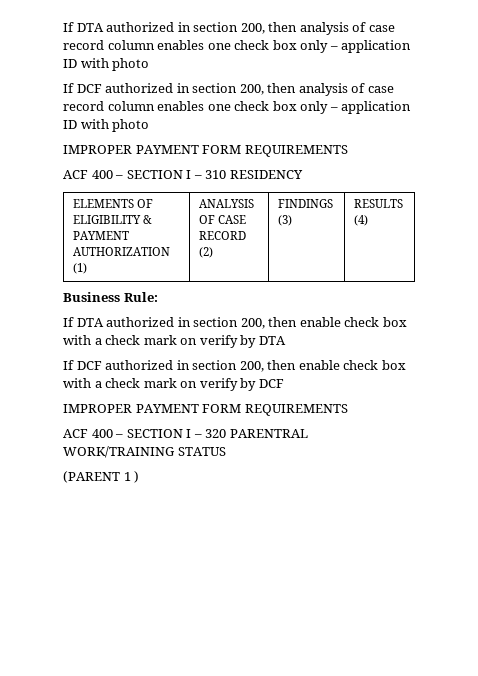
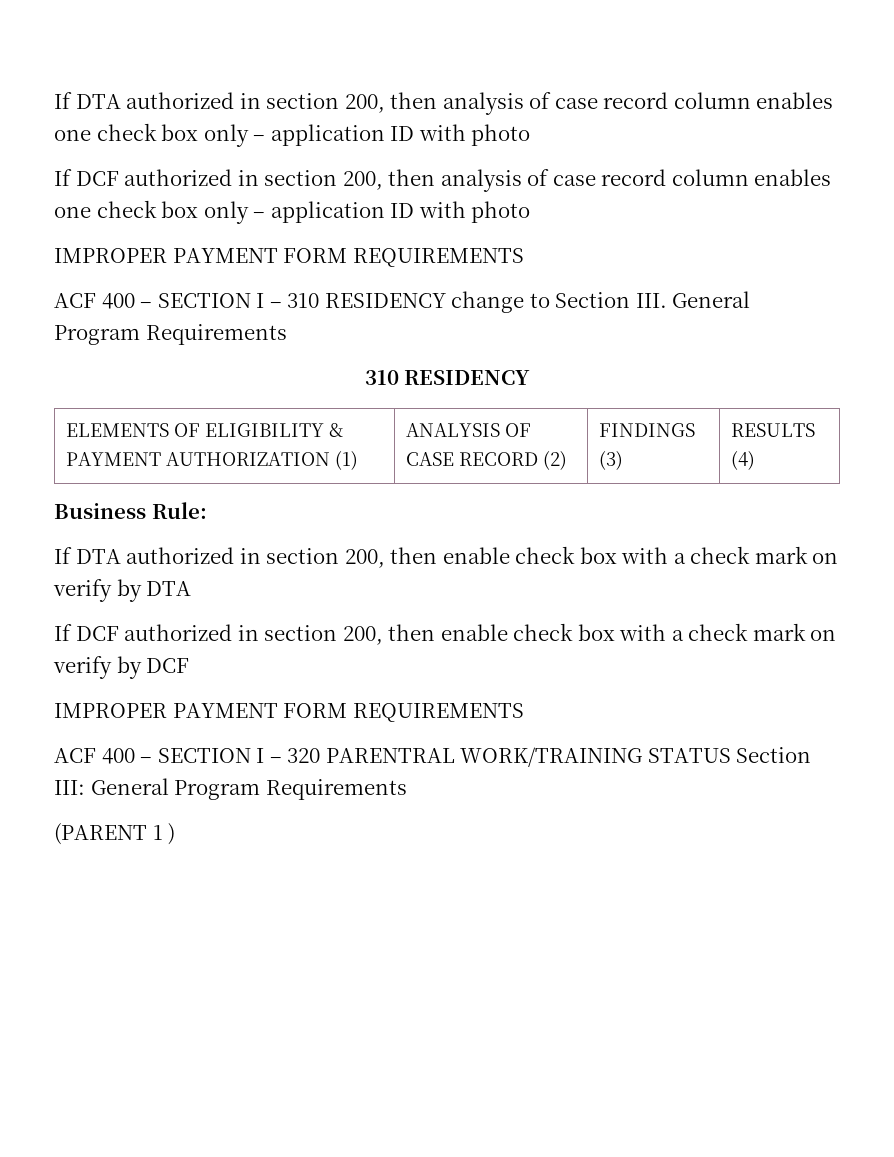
(303, 174) none -> [451,291,751,313] [54,324,287,345] [364,370,531,385] change to Section III. General Program Requirements // 310 RESIDENCY
(226, 451) none -> [736,747,812,763] [54,778,407,800] Section III: General Program Requirements

